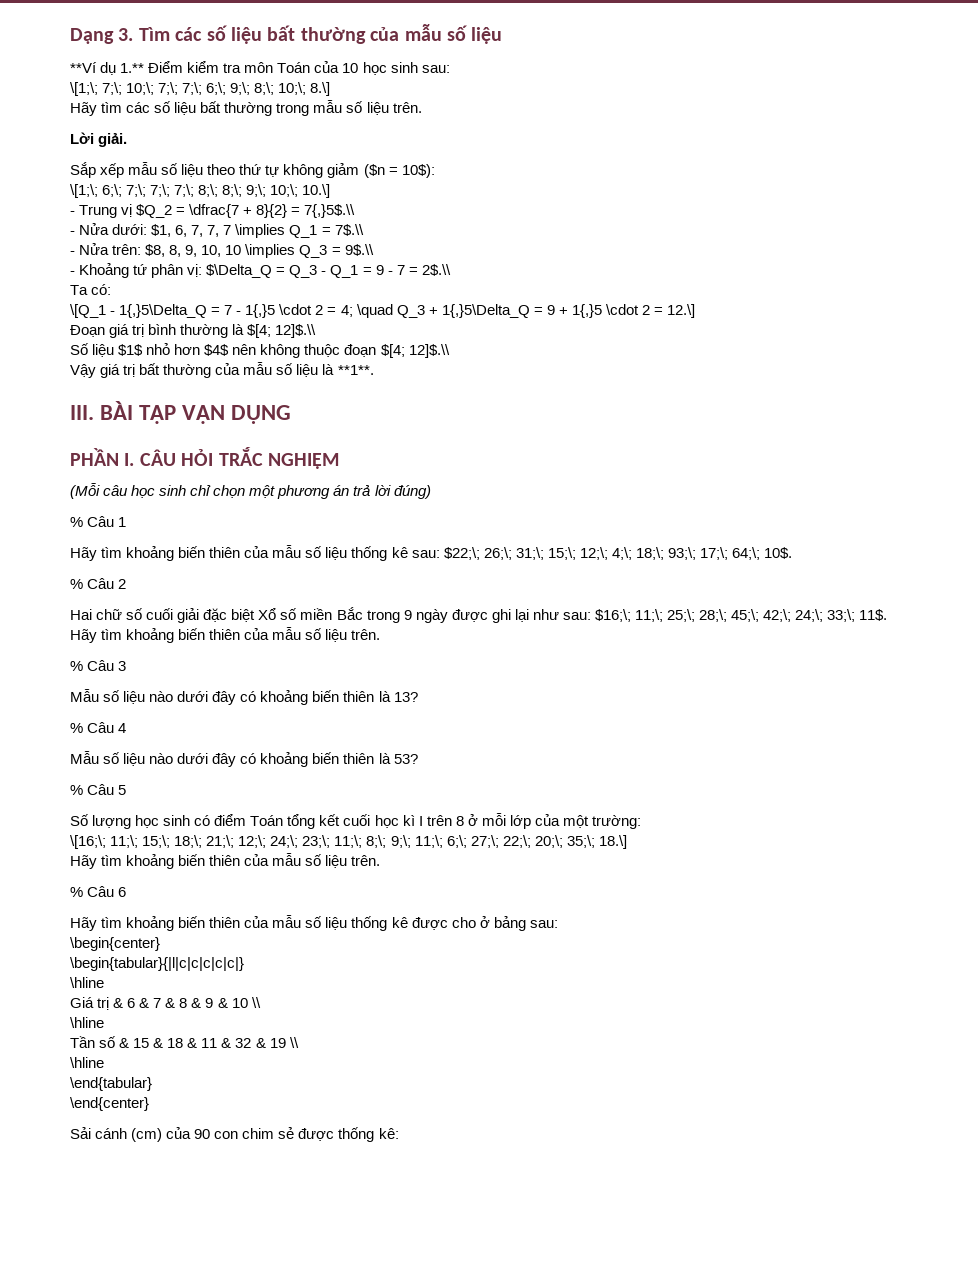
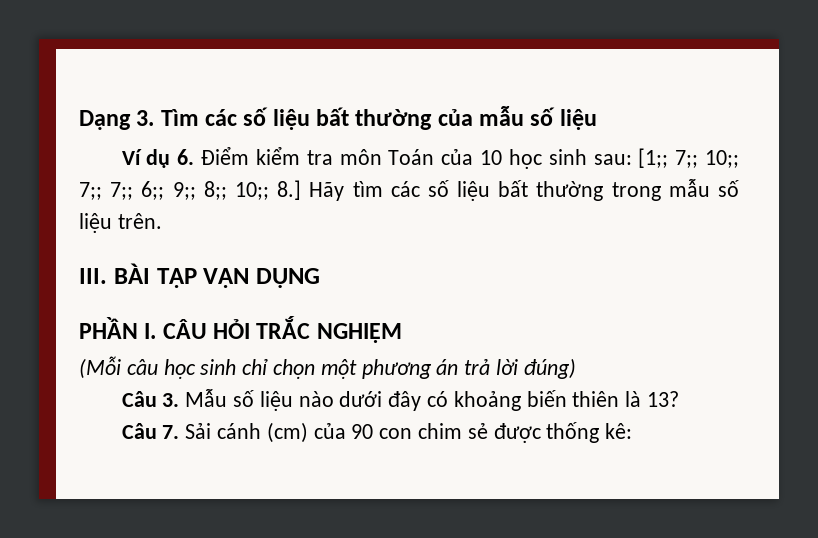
[70,62,145,75] **Ví dụ 1.** -> [121,149,195,168] Ví dụ 6.
[70,82,331,96] // \[1;\; 7;\; 10;\; 7;\; 7;\; 6;\; 9;\; 8;\; 10;\; 8.\] // -> [638,148,739,168] [79,180,302,200] [1;; 7;; 10;; 7;; 7;; 6;; 9;; 8;; 10;; 8.]
[70,132,128,147] [70,162,435,178] [70,184,331,198] [70,204,356,218] [70,223,364,238] [70,243,374,258] [70,263,451,278] [70,284,112,295] [70,304,696,318] [70,324,317,338] [70,343,450,358] [70,362,374,378] // Lời giải. // Sắp xếp mẫu số liệu theo thứ tự không giảm ($n = 10$): // \[1;\; 6;\; 7;\; 7;\; 7;\; 8;\; 8;\; 9;\; 10;\; 10.\] // - Trung vị $Q_2 = \dfrac{7 + 8}{2} = 7{,}5$.\\ // - Nửa dưới: $1, 6, 7, 7, 7 \implies Q_1 = 7$.\\ // - Nửa trên: $8, 8, 9, 10, 10 \implies Q_3 = 9$.\\ // - Khoảng tứ phân vị: $\Delta_Q = Q_3 - Q_1 = 9 - 7 = 2$.\\ // Ta có: // \[Q_1 - 1{,}5\Delta_Q = 7 - 1{,}5 \cdot 2 = 4; \quad Q_3 + 1{,}5\Delta_Q = 9 + 1{,}5 \cdot 2 = 12.\] // Đoạn giá trị bình thường là $[4; 12]$.\\ // Số liệu $1$ nhỏ hơn $4$ nên không thuộc đoạn $[4; 12]$.\\ // Vậy giá trị bất thường của mẫu số liệu là **1**. -> (162, 221) none
[70,516,127,527] [70,545,793,561] [70,578,127,589] [70,607,888,623] [70,627,381,643] [70,660,127,671] % Câu 1 // Hãy tìm khoảng biến thiên của mẫu số liệu thống kê sau: $22;\; 26;\; 31;\; 15;\; 12;\; 4;\; 18;\; 93;\; 17;\; 64;\; 10$. // % Câu 2 // Hai chữ số cuối giải đặc biệt Xổ số miền Bắc trong 9 ngày được ghi lại như sau: $16;\; 11;\; 25;\; 28;\; 45;\; 42;\; 24;\; 33;\; 11$. Hãy tìm khoảng biến thiên của mẫu số liệu trên. // % Câu 3 // -> [121,391,180,407] Câu 3.
[70,722,127,733] [70,751,418,767] [70,784,127,795] [70,813,642,829] [70,835,627,849] [70,853,381,869] [70,886,127,897] [70,915,558,931] [70,937,160,951] [70,957,244,971] [70,977,104,988] [70,997,261,1010] [70,1017,104,1028] [70,1036,299,1048] [70,1057,104,1068] [70,1077,152,1091] [70,1097,149,1111] % Câu 4 // Mẫu số liệu nào dưới đây có khoảng biến thiên là 53? // % Câu 5 // Số lượng học sinh có điểm Toán tổng kết cuối học kì I trên 8 ở mỗi lớp của một trường: // \[16;\; 11;\; 15;\; 18;\; 21;\; 12;\; 24;\; 23;\; 11;\; 8;\; 9;\; 11;\; 6;\; 27;\; 22;\; 20;\; 35;\; 18.\] // Hãy tìm khoảng biến thiên của mẫu số liệu trên. // % Câu 6 // Hãy tìm khoảng biến thiên của mẫu số liệu thống kê được cho ở bảng sau: // \begin{center} // \begin{tabular}{|l|c|c|c|c|c|} // \hline // Giá trị & 6 & 7 & 8 & 9 & 10 \\ // \hline // Tần số & 15 & 18 & 11 & 32 & 19 \\ // \hline // \end{tabular} // \end{center} // -> [121,423,180,439] Câu 7.

